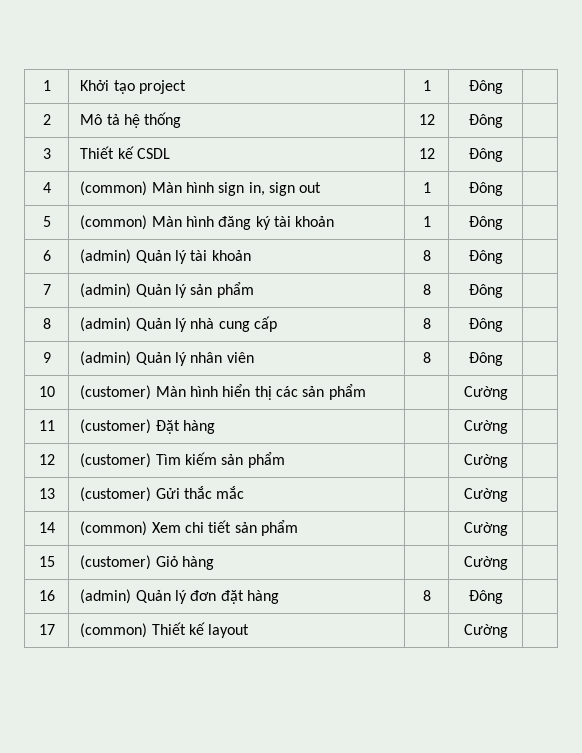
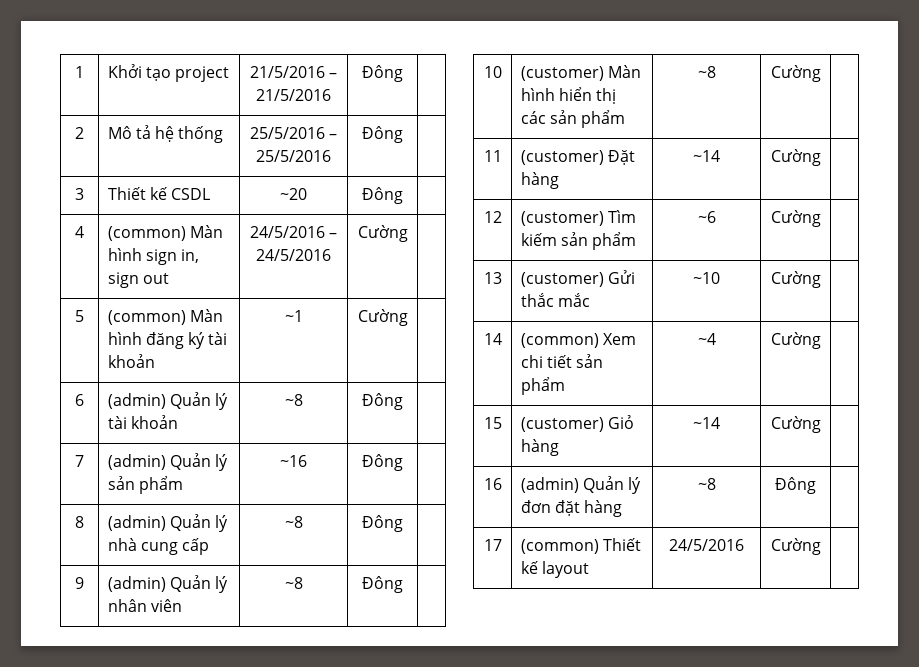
[422,80,431,91] 1 -> [249,66,338,78] [256,89,331,101] 21/5/2016 – 21/5/2016
[418,114,435,125] 12 -> [249,127,338,139] [256,150,331,162] 25/5/2016 – 25/5/2016
[418,148,435,159] 12 -> [280,188,307,200] ~20
[422,182,431,193] [468,182,503,196] 1 | Đông -> [249,226,338,238] [256,249,331,261] [357,225,408,242] 24/5/2016 – 24/5/2016 | Cường
[422,216,431,227] [468,216,503,230] 1 | Đông -> [284,310,303,322] [357,309,408,326] ~1 | Cường
[422,250,431,261] 8 -> [284,394,303,406] ~8
[422,284,431,295] 8 -> [280,455,307,467] ~16
[422,318,431,329] 8 -> [284,516,303,528] ~8
[422,352,431,363] 8 -> [284,577,303,589] ~8
(366, 392) none -> [697,66,716,78] ~8
(216, 427) none -> [693,150,720,162] ~14
(285, 460) none -> [697,211,716,223] ~6
(245, 492) none -> [693,272,720,284] ~10
(299, 528) none -> [697,333,716,345] ~4
(215, 563) none -> [693,417,720,429] ~14
[422,590,431,601] 8 -> [697,478,716,490] ~8
(250, 631) none -> [669,539,744,551] 24/5/2016

